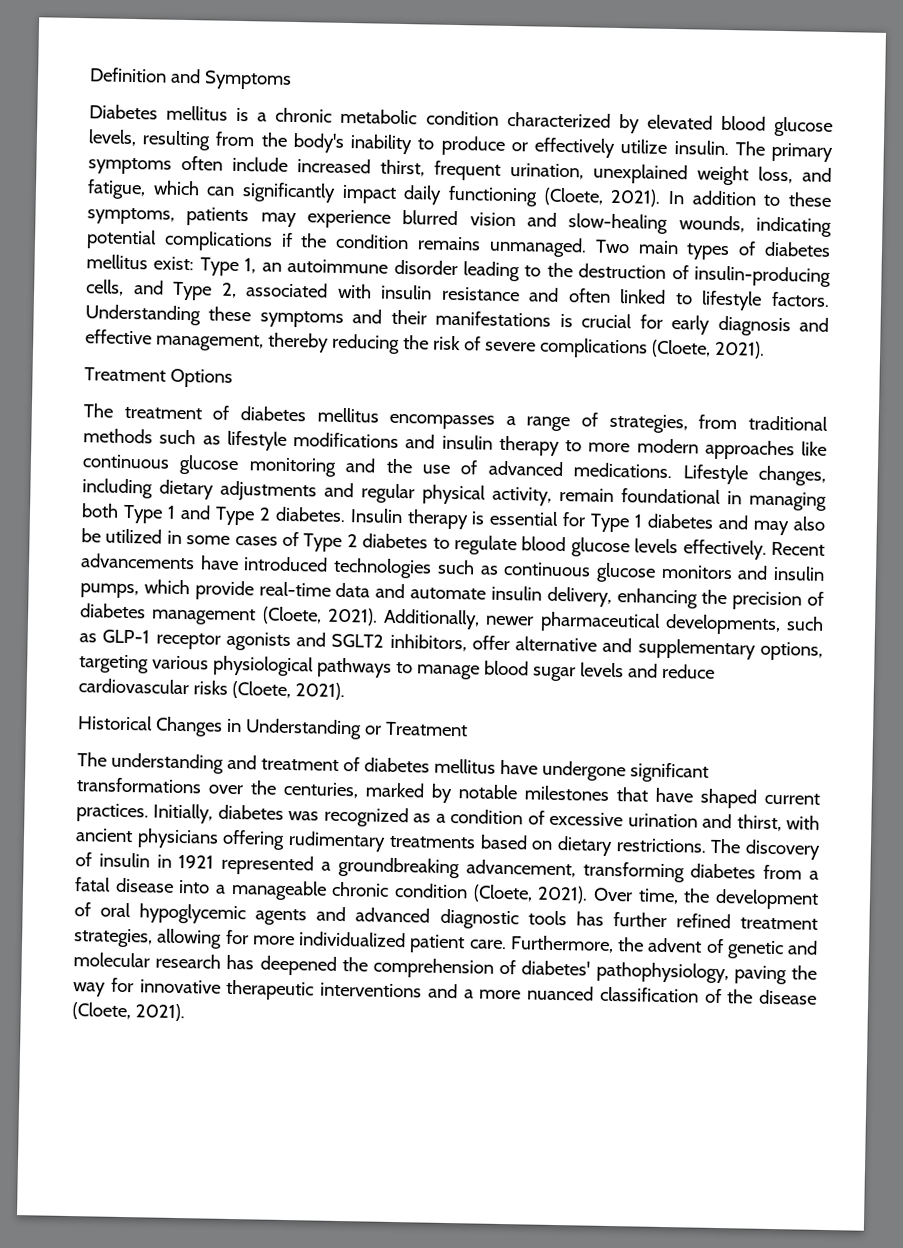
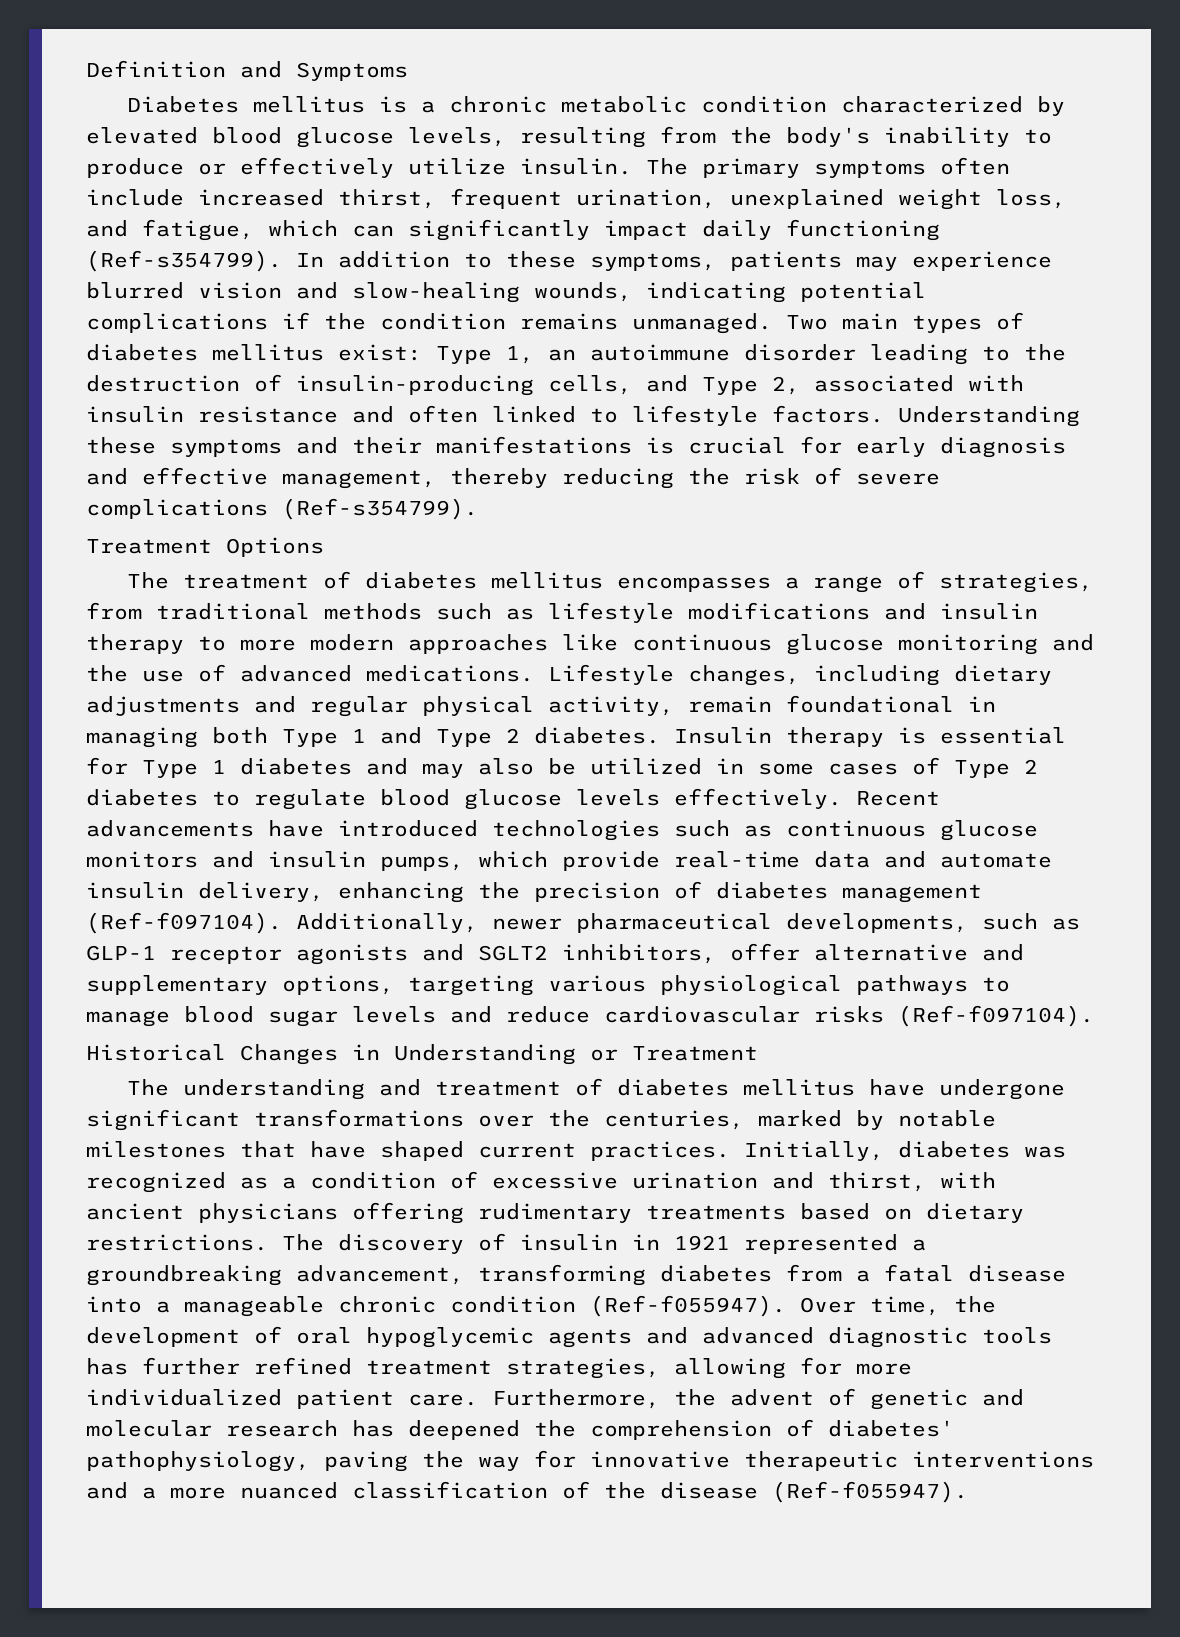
[543,187,662,207] (Cloete, 2021). -> [86,250,282,272] (Ref-s354799).
[650,339,765,359] (Cloete, 2021). -> [282,498,478,520] (Ref-s354799).
[261,606,378,626] (Cloete, 2021). -> [86,912,282,934] (Ref-f097104).
[231,680,345,701] (Cloete, 2021). -> [898,1005,1094,1027] (Ref-f097104).
[472,884,589,904] (Cloete, 2021). -> [590,1295,786,1317] (Ref-f055947).
[72,1002,185,1022] (Cloete, 2021). -> [772,1481,968,1503] (Ref-f055947).

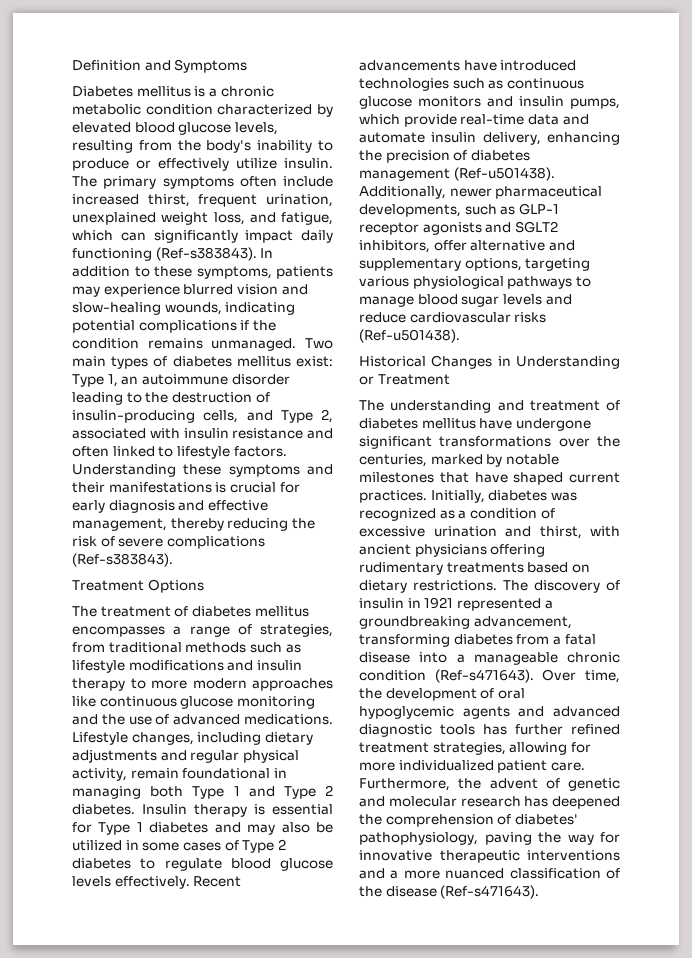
[86,250,282,272] (Ref-s354799). -> [155,247,257,261] (Ref-s383843).
[282,498,478,520] (Ref-s354799). -> [72,553,173,567] (Ref-s383843).
[86,912,282,934] (Ref-f097104). -> [453,167,555,181] (Ref-u501438).
[898,1005,1094,1027] (Ref-f097104). -> [359,329,460,343] (Ref-u501438).
[590,1295,786,1317] (Ref-f055947). -> [434,669,534,683] (Ref-s471643).
[772,1481,968,1503] (Ref-f055947). -> [440,885,540,899] (Ref-s471643).

